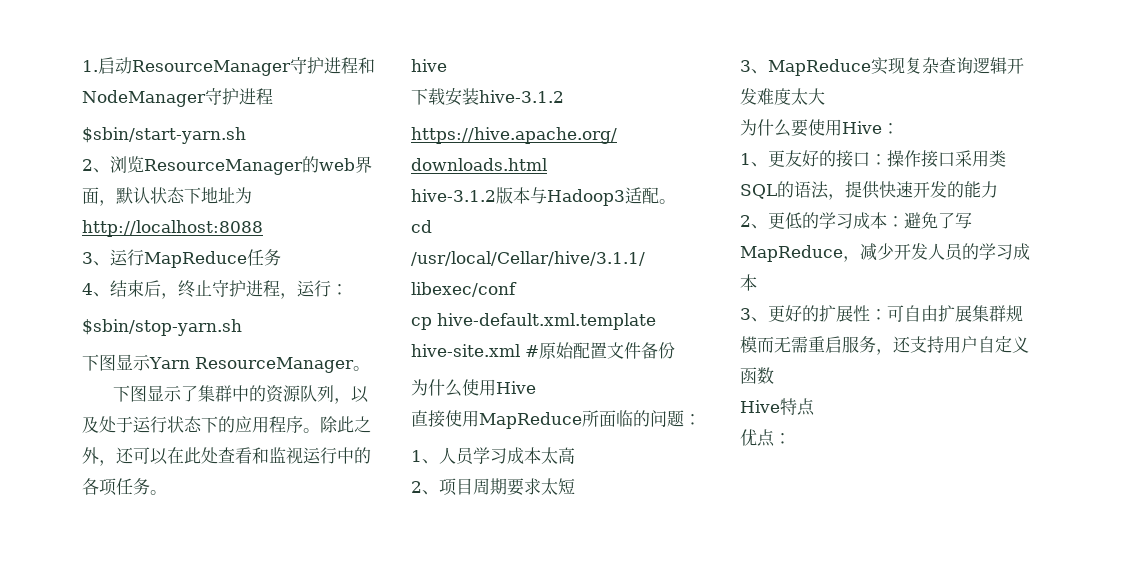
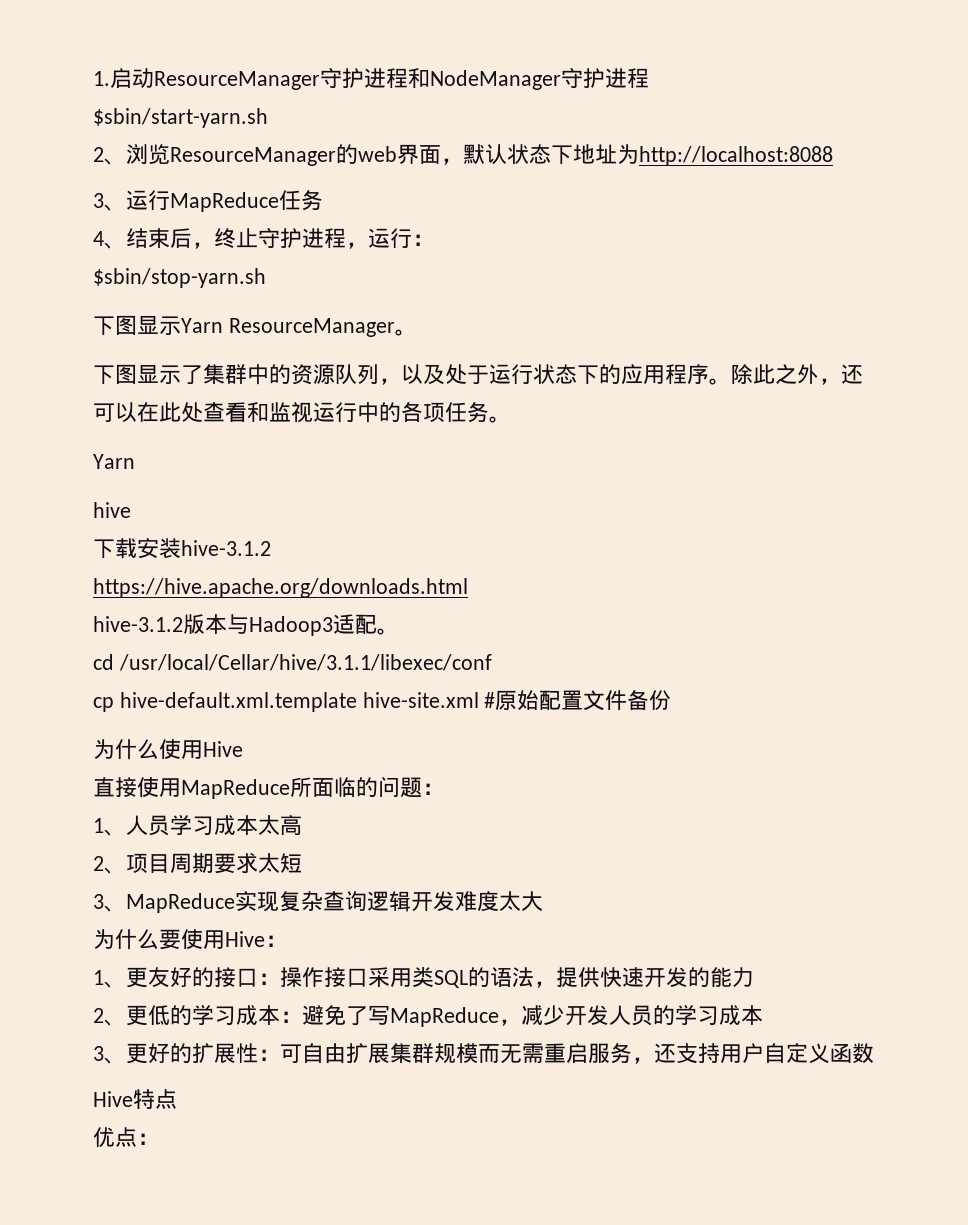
(167, 492) none -> [93,454,135,469] // Yarn

